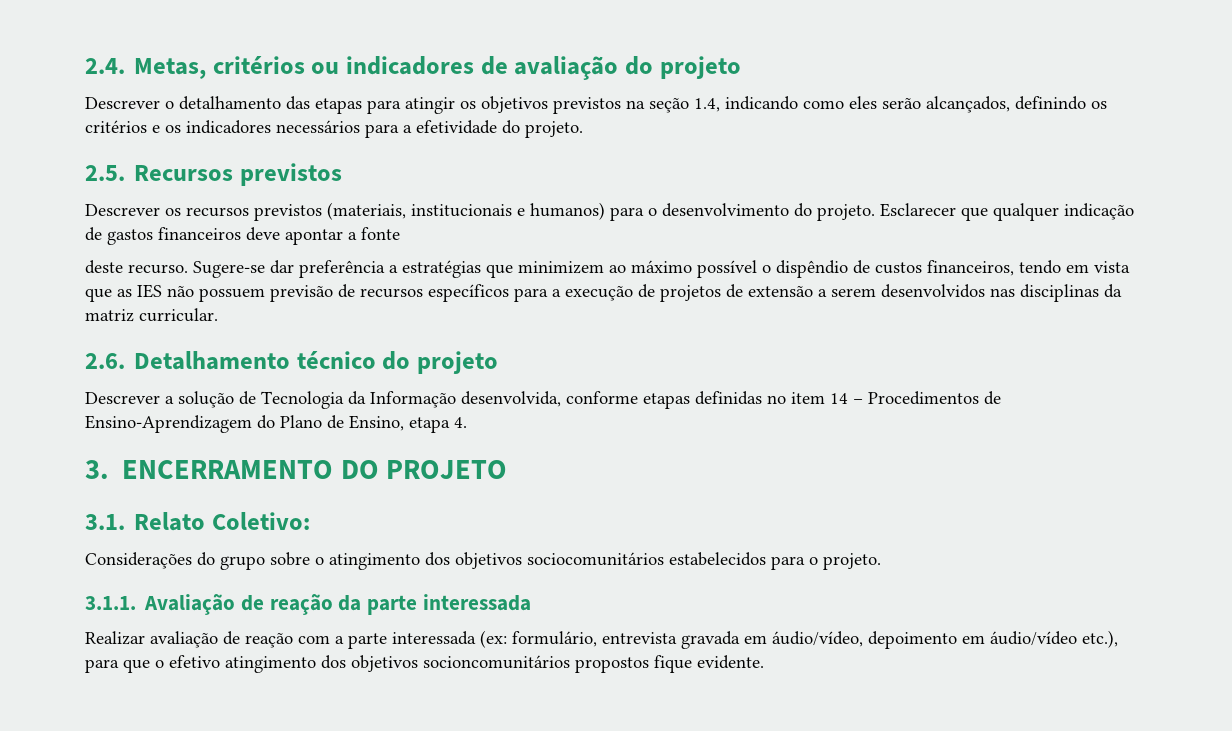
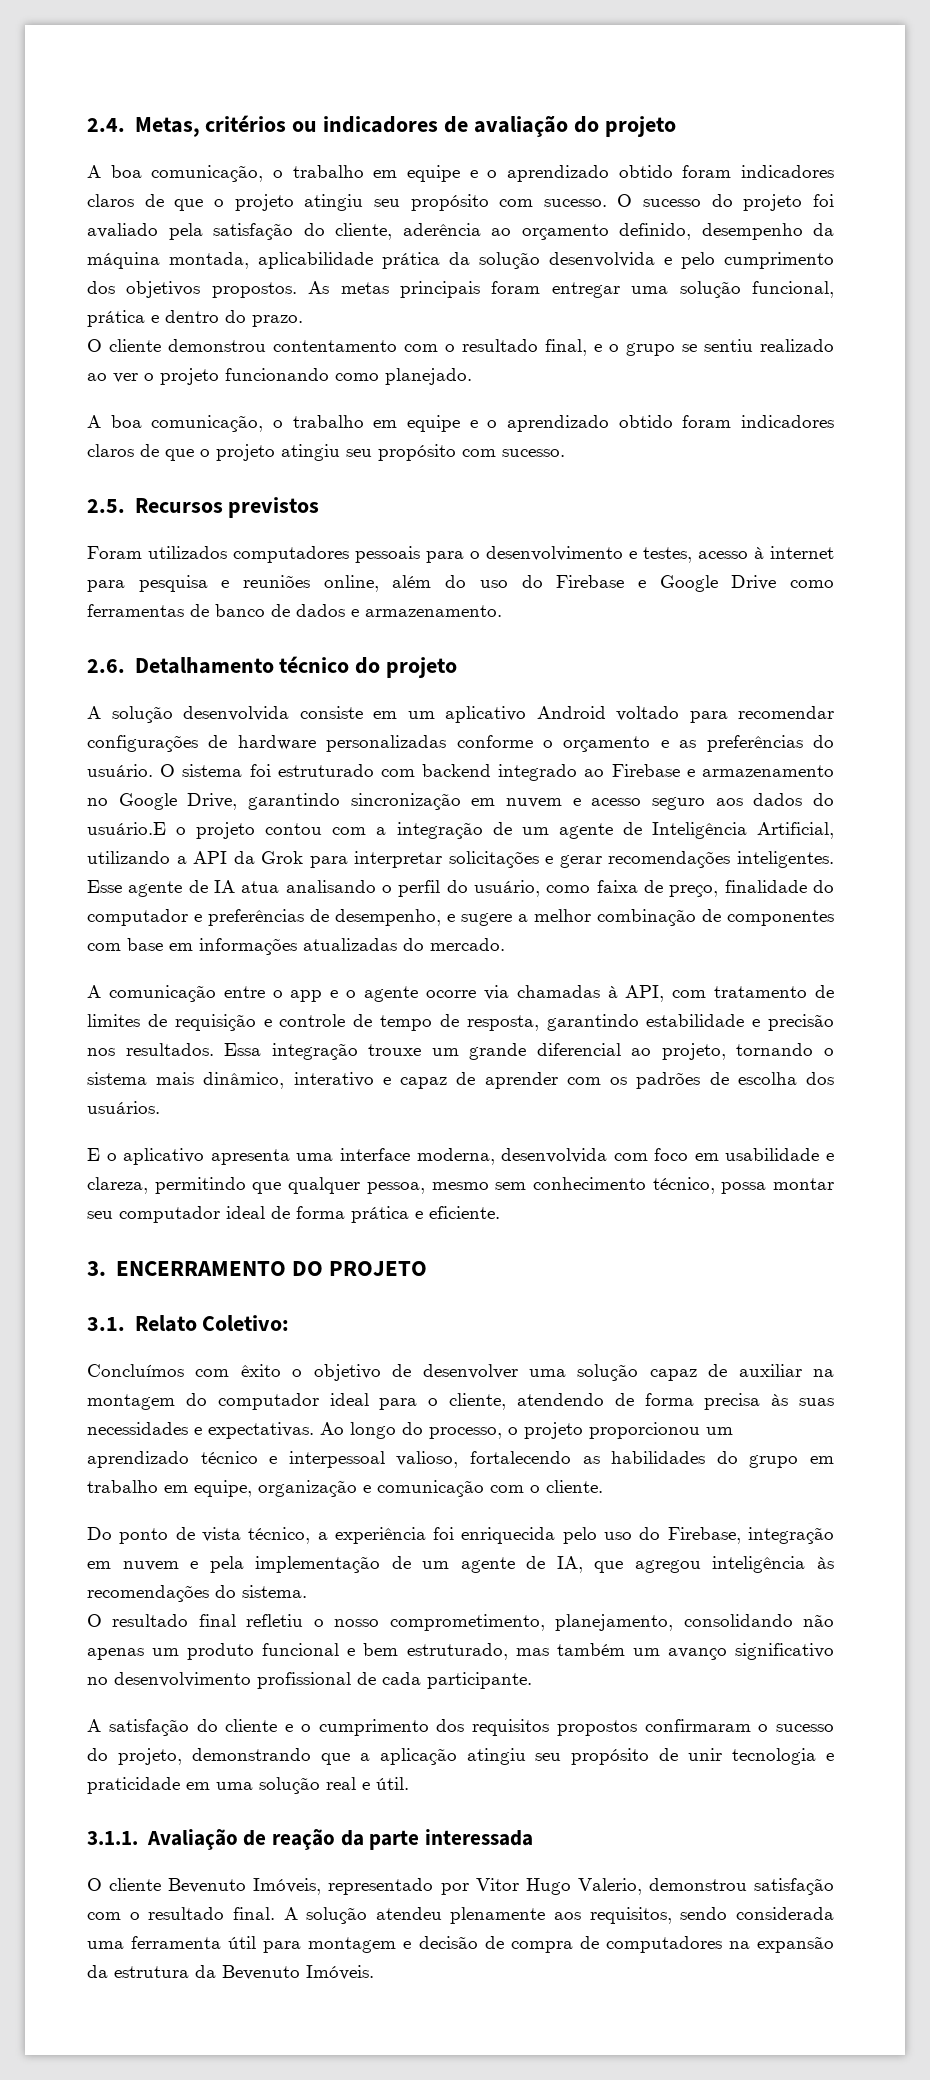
[85,96,1107,114] [85,120,583,138] [85,163,342,186] [85,202,1134,221] [85,227,400,245] [85,260,1130,278] [85,284,1122,302] [85,308,218,322] Descrever o detalhamento das etapas para atingir os objetivos previstos na seção 1.4, indicando como eles serão alcançados, definindo os critérios e os indicadores necessários para a efetividade do projeto. // 2.5. Recursos previstos // Descrever os recursos previstos (materiais, institucionais e humanos) para o desenvolvimento do projeto. Esclarecer que qualquer indicação de gastos financeiros deve apontar a fonte // deste recurso. Sugere-se dar preferência a estratégias que minimizem ao máximo possível o dispêndio de custos financeiros, tendo em vista que as IES não possuem previsão de recursos específicos para a execução de projetos de extensão a serem desenvolvidos nas disciplinas da matriz curricular. -> [87,165,834,182] [87,194,834,211] [87,223,834,240] [87,252,834,269] [87,281,834,298] [87,310,303,327] [87,339,834,356] [87,368,472,385] [87,415,834,432] [87,444,565,461] [87,497,320,518] [87,546,834,563] [87,575,835,592] [87,604,502,617] A boa comunicação, o trabalho em equipe e o aprendizado obtido foram indicadores claros de que o projeto atingiu seu propósito com sucesso. O sucesso do projeto foi avaliado pela satisfação do cliente, aderência ao orçamento definido, desempenho da máquina montada, aplicabilidade prática da solução desenvolvida e pelo cumprimento dos objetivos propostos. As metas principais foram entregar uma solução funcional, prática e dentro do prazo. // O cliente demonstrou contentamento com o resultado final, e o grupo se sentiu realizado ao ver o projeto funcionando como planejado. // A boa comunicação, o trabalho em equipe e o aprendizado obtido foram indicadores claros de que o projeto atingiu seu propósito com sucesso. // 2.5. Recursos previstos // Foram utilizados computadores pessoais para o desenvolvimento e testes, acesso à internet para pesquisa e reuniões online, além do uso do Firebase e Google Drive como ferramentas de banco de dados e armazenamento.
[85,391,1001,409] [85,415,467,433] Descrever a solução de Tecnologia da Informação desenvolvida, conforme etapas definidas no item 14 – Procedimentos de Ensino-Aprendizagem do Plano de Ensino, etapa 4. -> [87,706,834,723] [87,735,834,752] [87,764,834,781] [87,793,834,810] [87,822,835,839] [87,851,834,868] [87,880,834,897] [87,909,834,926] [87,938,505,955] [87,985,835,1002] [87,1014,835,1031] [87,1043,834,1060] [87,1072,835,1089] [87,1101,160,1114] [87,1148,835,1165] [87,1177,834,1194] [87,1206,500,1223] A solução desenvolvida consiste em um aplicativo Android voltado para recomendar configurações de hardware personalizadas conforme o orçamento e as preferências do usuário. O sistema foi estruturado com backend integrado ao Firebase e armazenamento no Google Drive, garantindo sincronização em nuvem e acesso seguro aos dados do usuário.E o projeto contou com a integração de um agente de Inteligência Artificial, utilizando a API da Grok para interpretar solicitações e gerar recomendações inteligentes. Esse agente de IA atua analisando o perfil do usuário, como faixa de preço, finalidade do computador e preferências de desempenho, e sugere a melhor combinação de componentes com base em informações atualizadas do mercado. // A comunicação entre o app e o agente ocorre via chamadas à API, com tratamento de limites de requisição e controle de tempo de resposta, garantindo estabilidade e precisão nos resultados. Essa integração trouxe um grande diferencial ao projeto, tornando o sistema mais dinâmico, interativo e capaz de aprender com os padrões de escolha dos usuários. // E o aplicativo apresenta uma interface moderna, desenvolvida com foco em usabilidade e clareza, permitindo que qualquer pessoa, mesmo sem conhecimento técnico, possa montar seu computador ideal de forma prática e eficiente.
[85,552,881,570] Considerações do grupo sobre o atingimento dos objetivos sociocomunitários estabelecidos para o projeto. -> [87,1364,834,1381] [87,1393,835,1410] [87,1422,733,1439] [87,1451,835,1468] [87,1480,603,1497] [87,1527,834,1544] [87,1556,835,1573] [87,1585,307,1602] [87,1614,835,1631] [87,1643,834,1660] [87,1672,532,1689] [87,1719,834,1736] [87,1748,834,1765] [87,1777,409,1794] Concluímos com êxito o objetivo de desenvolver uma solução capaz de auxiliar na montagem do computador ideal para o cliente, atendendo de forma precisa às suas necessidades e expectativas. Ao longo do processo, o projeto proporcionou um aprendizado técnico e interpessoal valioso, fortalecendo as habilidades do grupo em trabalho em equipe, organização e comunicação com o cliente. // Do ponto de vista técnico, a experiência foi enriquecida pelo uso do Firebase, integração em nuvem e pela implementação de um agente de IA, que agregou inteligência às recomendações do sistema. // O resultado final refletiu o nosso comprometimento, planejamento, consolidando não apenas um produto funcional e bem estruturado, mas também um avanço significativo no desenvolvimento profissional de cada participante. // A satisfação do cliente e o cumprimento dos requisitos propostos confirmaram o sucesso do projeto, demonstrando que a aplicação atingiu seu propósito de unir tecnologia e praticidade em uma solução real e útil.
[85,630,1118,649] [85,655,764,673] Realizar avaliação de reação com a parte interessada (ex: formulário, entrevista gravada em áudio/vídeo, depoimento em áudio/vídeo etc.), para que o efetivo atingimento dos objetivos socioncomunitários propostos fique evidente. -> [87,1878,835,1895] [87,1907,834,1924] [87,1936,834,1953] [87,1965,374,1980] O cliente Bevenuto Imóveis, representado por Vitor Hugo Valerio, demonstrou satisfação com o resultado final. A solução atendeu plenamente aos requisitos, sendo considerada uma ferramenta útil para montagem e decisão de compra de computadores na expansão da estrutura da Bevenuto Imóveis.

